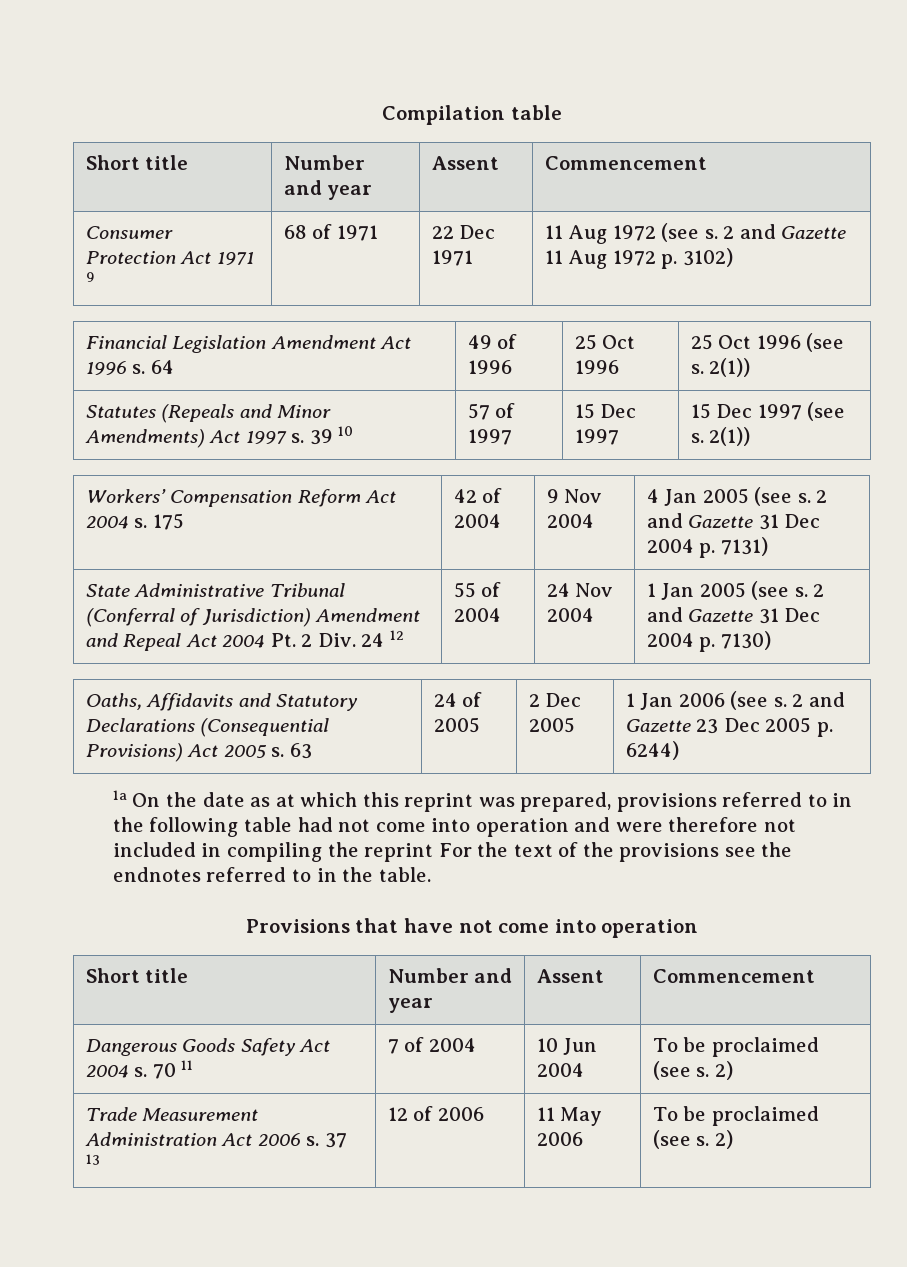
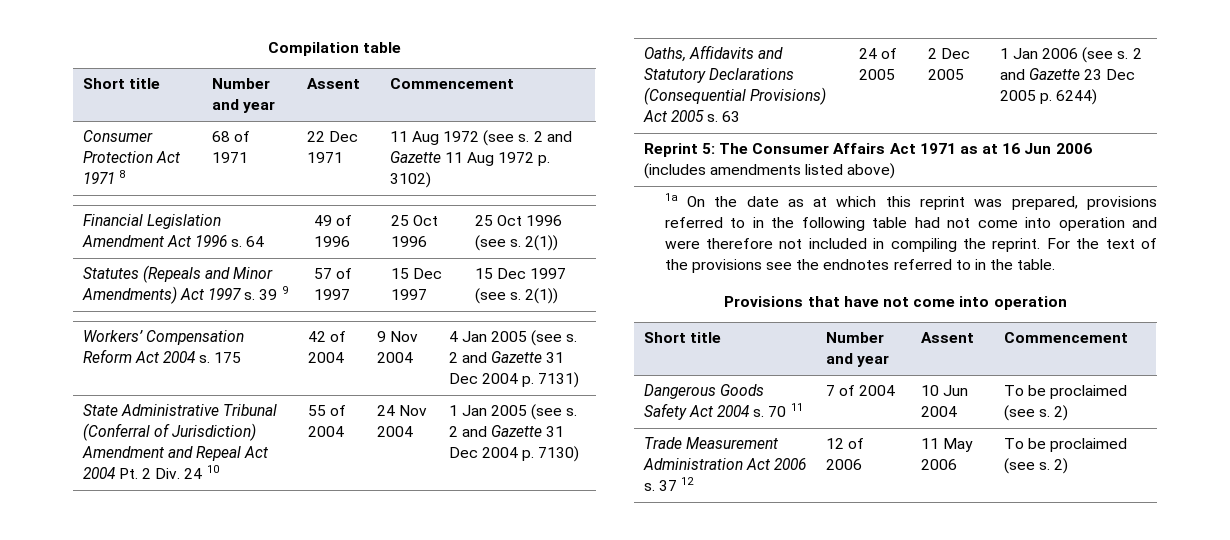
[85,272,95,282] 9 -> [118,170,125,178] 8
[338,426,354,436] 10 -> [281,286,288,294] 9
[389,630,404,640] 12 -> [206,465,219,473] 10
(679, 750) none -> [643,143,1092,157] [643,163,896,179] // Reprint 5: The Consumer Affairs Act 1971 as at 16 Jun 2006 (includes amendments listed above)
[364,843,434,862] reprint -> [992,238,1041,252] reprint.
[85,1154,100,1165] 13 -> [681,477,695,485] 12

